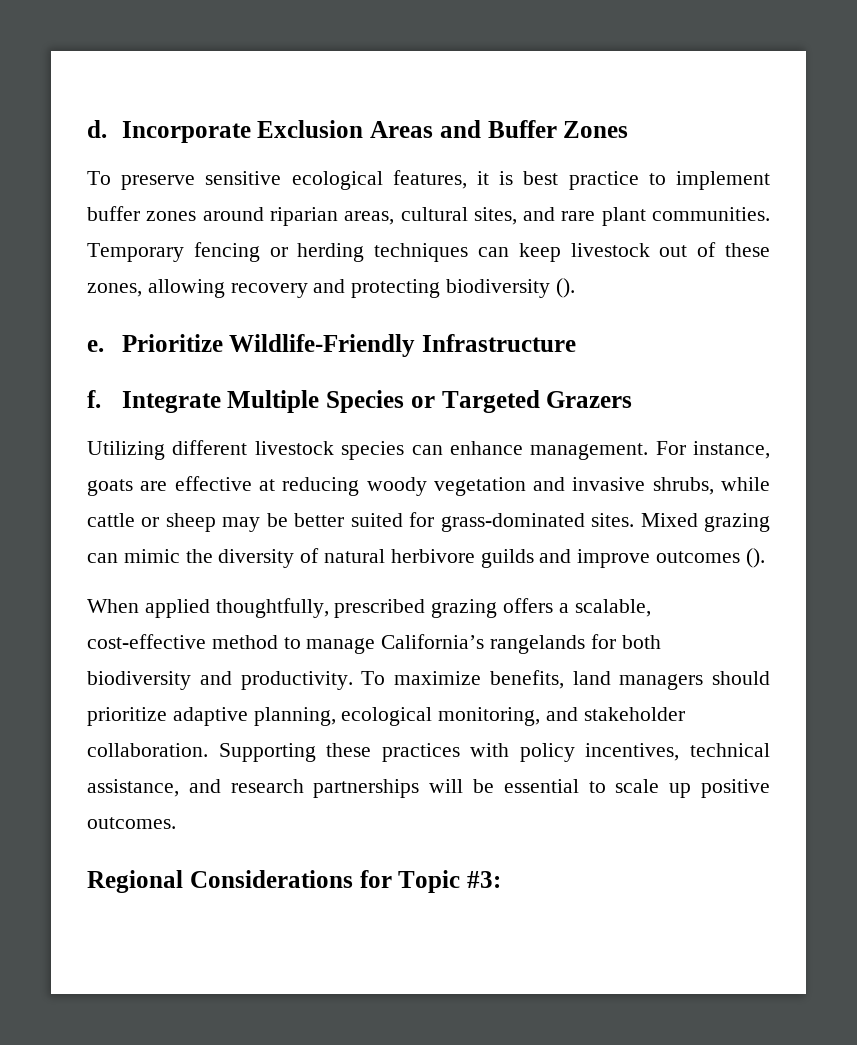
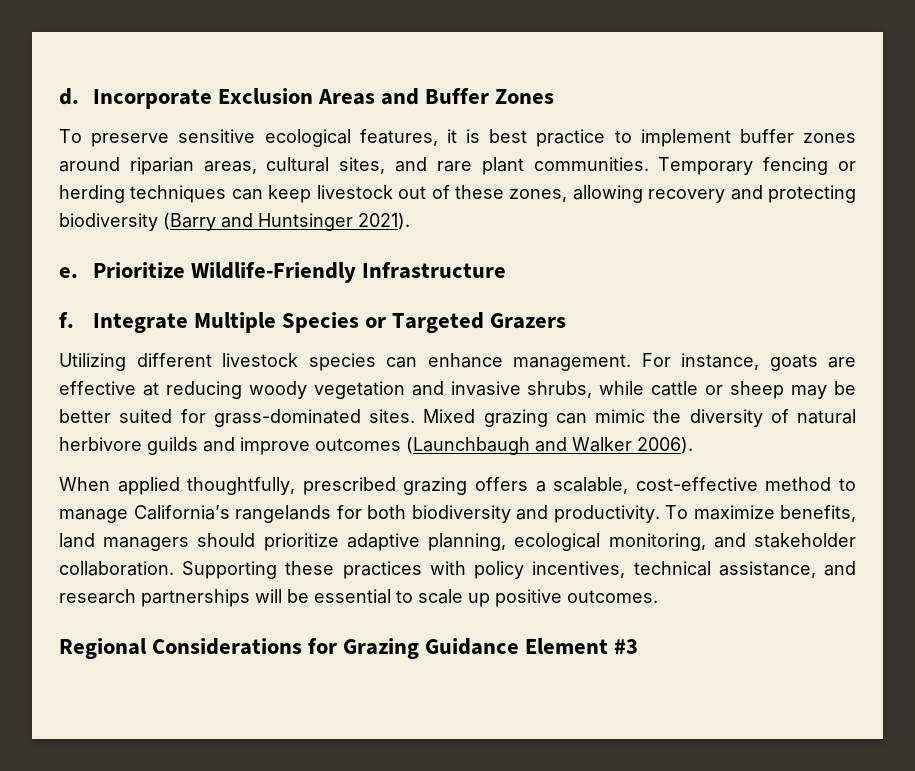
[555,278,575,298] (). -> [163,213,410,231] (Barry and Huntsinger 2021).
[745,548,765,568] (). -> [406,437,693,455] (Launchbaugh and Walker 2006).
[398,870,501,893] Topic #3: -> [343,638,639,659] Grazing Guidance Element #3

